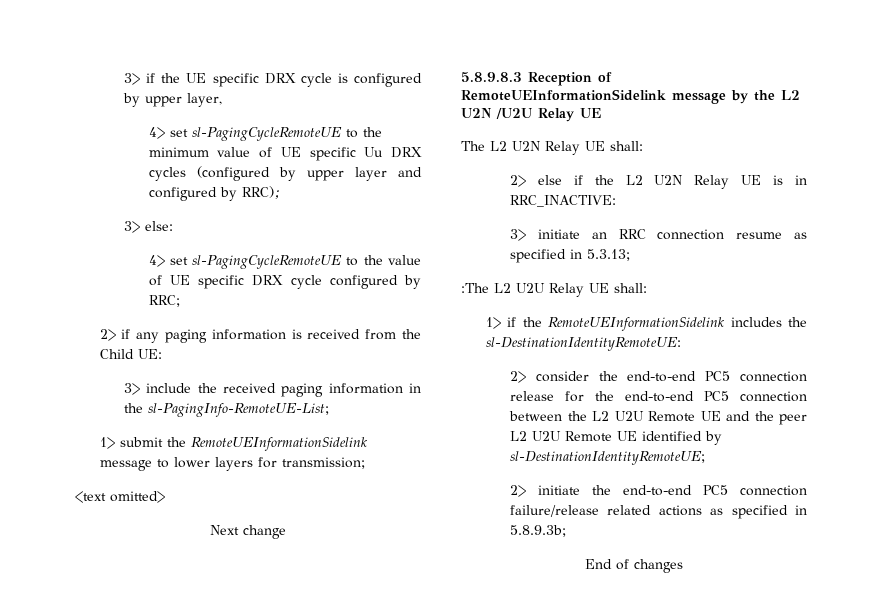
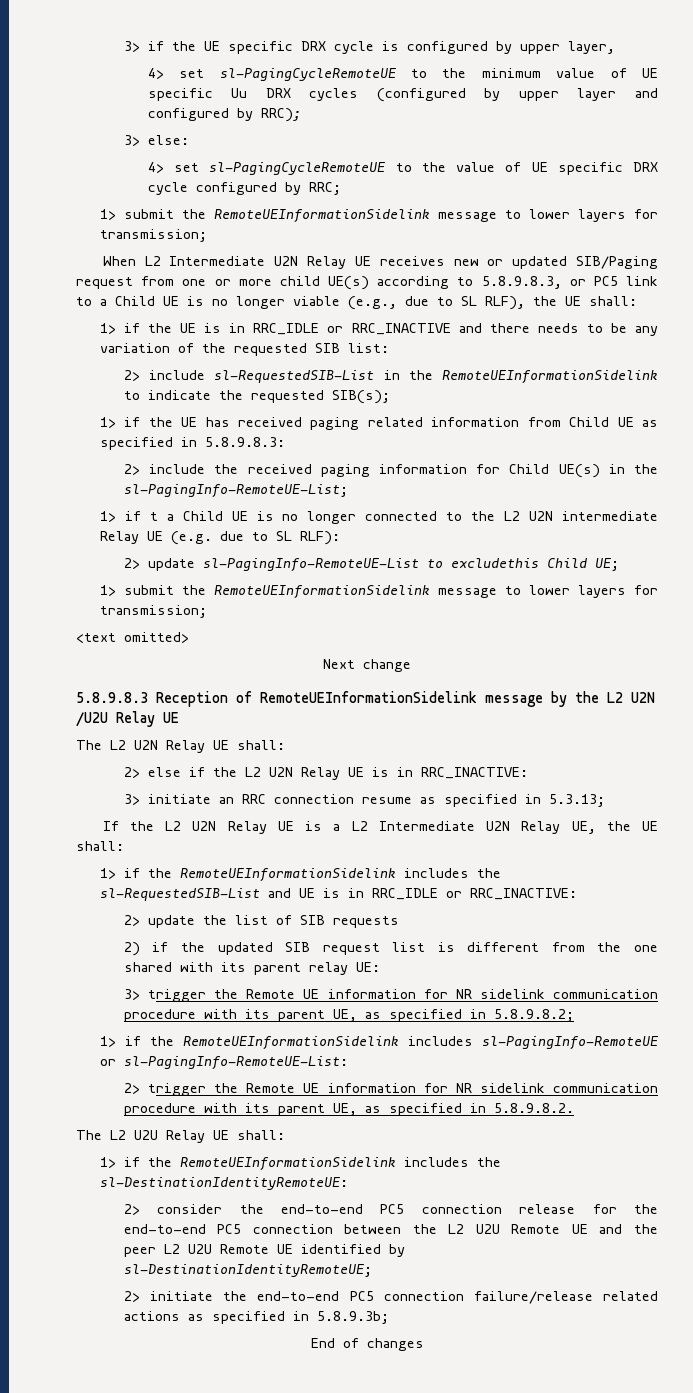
[99,329,421,343] [99,349,162,359] [124,383,141,395] 2> if any paging information is received from the Child UE: // 3> -> [99,209,659,223] [99,229,207,242] [102,256,658,269] [76,276,658,290] [76,296,637,310] [99,323,659,336] [99,343,389,356] [123,370,658,384] [123,390,390,404] [99,417,658,430] [99,437,285,450] [123,464,140,475] 1> submit the RemoteUEInformationSidelink message to lower layers for transmission; // When L2 Intermediate U2N Relay UE receives new or updated SIB/Paging request from one or more child UE(s) according to 5.8.9.8.3, or PC5 link to a Child UE is no longer viable (e.g., due to SL RLF), the UE shall: // 1> if the UE is in RRC_IDLE or RRC_INACTIVE and there needs to be any variation of the requested SIB list: // 2> include sl-RequestedSIB-List in the RemoteUEInformationSidelink to indicate the requested SIB(s); // 1> if the UE has received paging related information from Child UE as specified in 5.8.9.8.3: // 2>
(403, 388) none -> [476,464,600,478] for Child UE(s)
(330, 410) none -> [99,511,658,524] [99,531,340,545] [123,558,619,572] // 1> if t a Child UE is no longer connected to the L2 U2N intermediate Relay UE (e.g. due to SL RLF): // 2> update sl-PagingInfo-RemoteUE-List to excludethis Child UE;
[461,283,489,293] :The -> [102,821,658,834] [76,841,124,851] [99,868,501,882] [99,888,577,901] [123,915,399,928] [123,942,658,956] [123,962,380,975] [123,989,658,1002] [123,1009,574,1022] [99,1036,658,1050] [99,1056,348,1070] [123,1083,658,1096] [123,1103,574,1116] [76,1130,102,1140] If the L2 U2N Relay UE is a L2 Intermediate U2N Relay UE, the UE shall: // 1> if the RemoteUEInformationSidelink includes the sl-RequestedSIB-List and UE is in RRC_IDLE or RRC_INACTIVE: // 2> update the list of SIB requests // 2) if the updated SIB request list is different from the one shared with its parent relay UE: // 3> trigger the Remote UE information for NR sidelink communication procedure with its parent UE, as specified in 5.8.9.8.2; // 1> if the RemoteUEInformationSidelink includes sl-PagingInfo-RemoteUE or sl-PagingInfo-RemoteUE-List: // 2> trigger the Remote UE information for NR sidelink communication procedure with its parent UE, as specified in 5.8.9.8.2. // The

